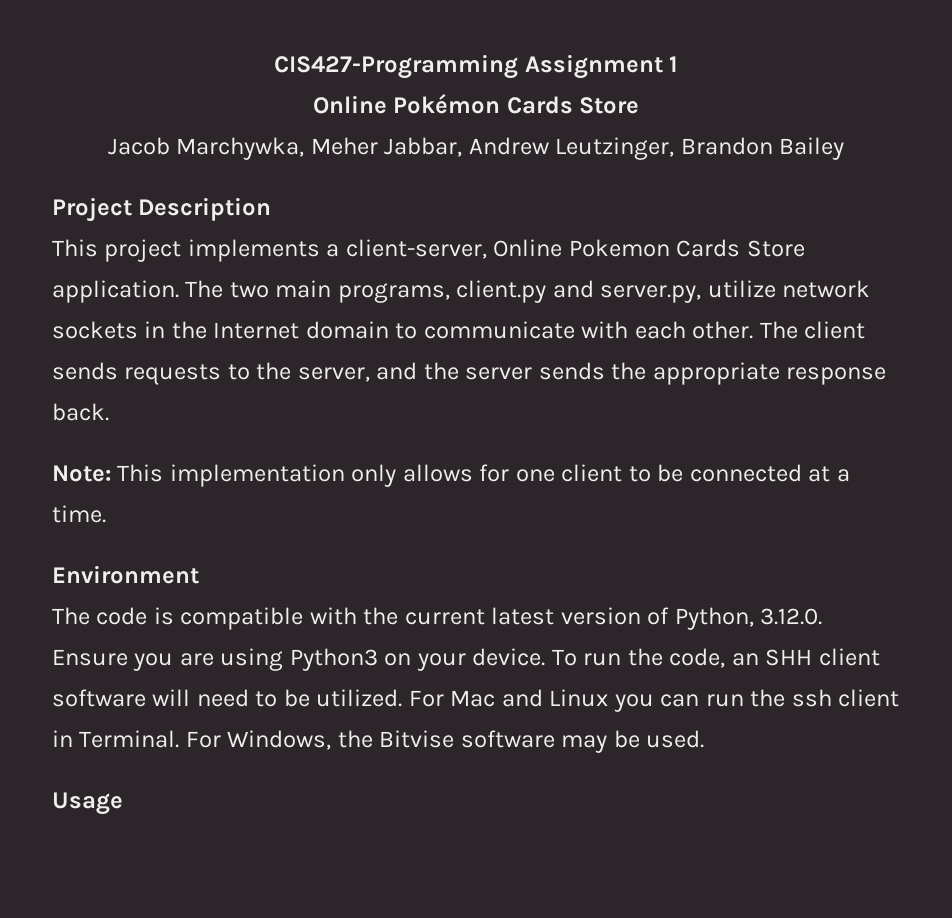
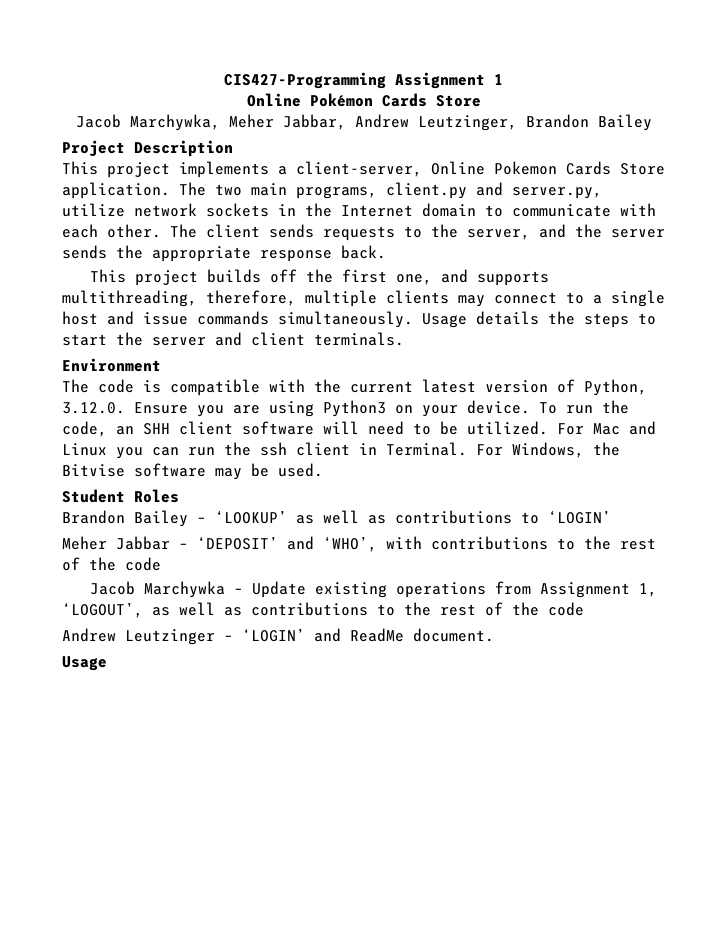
[52,464,850,487] [52,505,106,523] Note: This implementation only allows for one client to be connected at a time. -> [90,269,550,286] [62,290,665,307] [62,311,656,328] [62,332,404,346] This project builds off the first one, and supports multithreading, therefore, multiple clients may connect to a single host and issue commands simultaneously. Usage details the steps to start the server and client terminals.
(705, 739) none -> [62,489,179,503] [62,510,611,527] [62,536,656,552] [62,557,161,571] [90,581,658,598] [62,602,584,618] [62,628,494,645] // Student Roles // Brandon Bailey – ‘LOOKUP’ as well as contributions to ‘LOGIN’ // Meher Jabbar – ‘DEPOSIT’ and ‘WHO’, with contributions to the rest of the code // Jacob Marchywka – Update existing operations from Assignment 1, ‘LOGOUT’, as well as contributions to the rest of the code // Andrew Leutzinger – ‘LOGIN’ and ReadMe document.

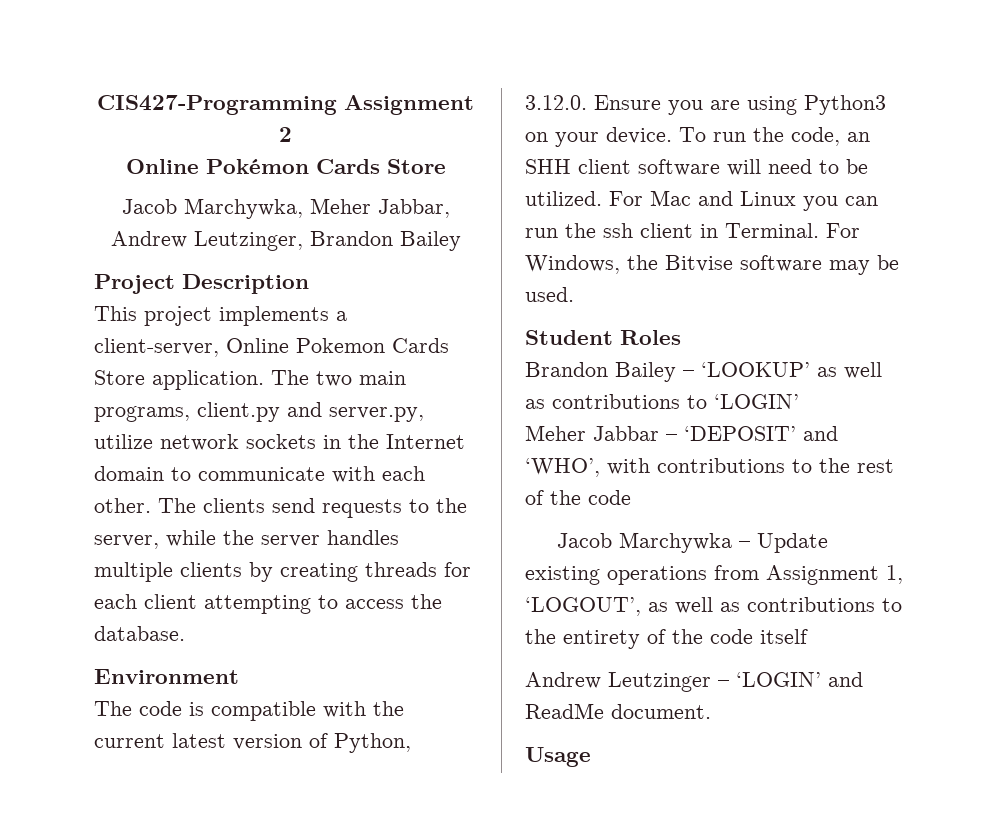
[494,74,503,85] 1 -> [279,127,292,142] 2
[206,224,314,238] client sends -> [203,498,315,513] clients send
[539,224,665,238] [62,245,386,262] [90,269,550,286] [62,290,665,307] [62,311,656,328] [62,332,404,346] and the server sends the appropriate response back. // This project builds off the first one, and supports multithreading, therefore, multiple clients may connect to a single host and issue commands simultaneously. Usage details the steps to start the server and client terminals. -> [166,530,399,547] [94,562,471,582] [94,594,442,614] [94,626,185,641] while the server handles multiple clients by creating threads for each client attempting to access the database.
[440,602,584,616] rest of the code -> [563,629,808,649] entirety of the code itself

